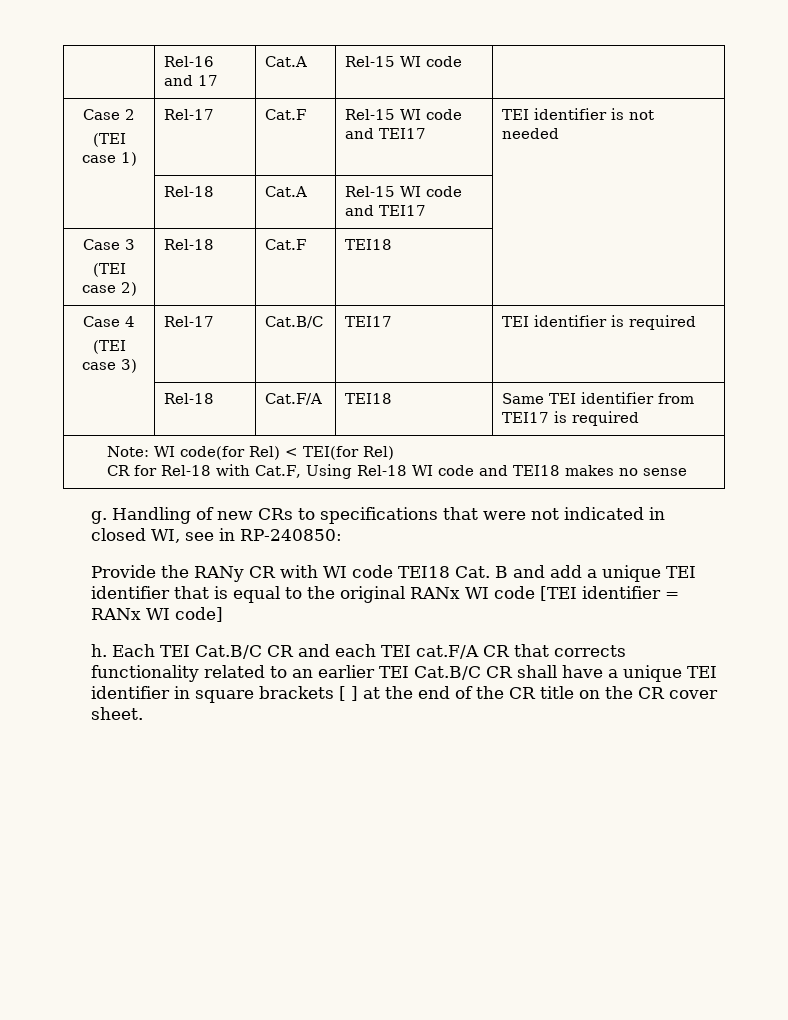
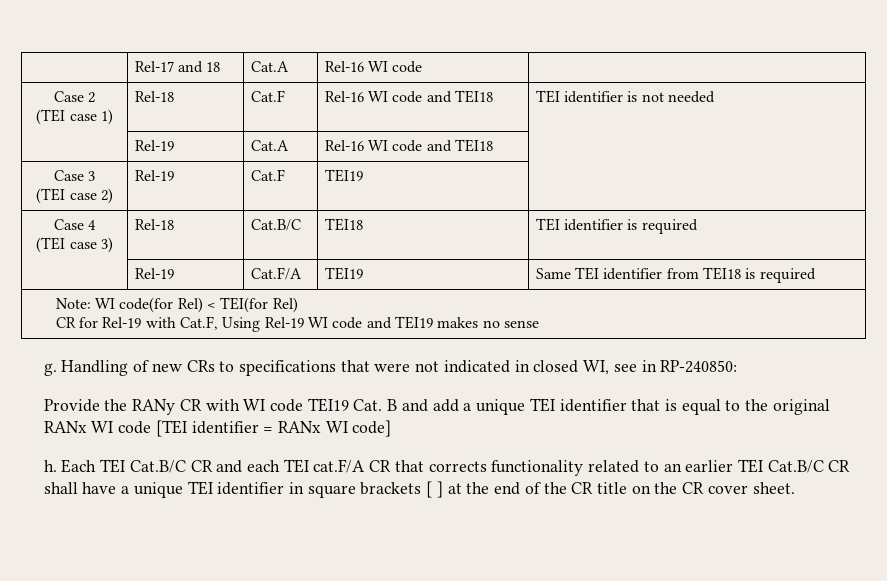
[164,56,215,67] [164,75,219,86] [265,56,308,67] [345,56,396,67] | Rel-16 and 17 | Cat.A | Rel-15 -> [134,61,221,73] [250,61,289,72] [324,61,364,72] | Rel-17 and 18 | Cat.A | Rel-16
[164,109,215,120] [265,109,307,120] [345,109,463,120] [345,128,427,139] Rel-17 | Cat.F | Rel-15 WI code and TEI17 -> [134,91,174,102] [250,90,285,102] [324,90,493,103] Rel-18 | Cat.F | Rel-16 WI code and TEI18
[164,186,215,197] [265,186,308,197] [345,186,463,197] [345,205,427,216] Rel-18 | Cat.A | Rel-15 WI code and TEI17 -> [134,140,174,151] [250,140,289,151] [324,139,493,152] Rel-19 | Cat.A | Rel-16 WI code and TEI18
[164,239,215,250] [265,239,307,250] [345,239,393,250] Rel-18 | Cat.F | TEI18 -> [134,170,174,181] [250,169,285,181] [324,169,363,182] Rel-19 | Cat.F | TEI19
[164,316,215,327] Rel-17 -> [134,219,174,230] Rel-18
[345,316,393,327] TEI17 -> [324,218,363,231] TEI18
[164,393,215,404] Rel-18 -> [134,268,174,279] Rel-19
[345,393,393,404] TEI18 -> [324,267,363,280] TEI19
[502,412,550,423] TEI17 -> [702,267,741,280] TEI18
[161,465,212,476] Rel-18 -> [102,317,142,328] Rel-19
[357,465,561,476] Rel-18 WI code and TEI18 -> [264,316,434,329] Rel-19 WI code and TEI19
[398,566,451,578] TEI18 -> [307,398,349,412] TEI19

